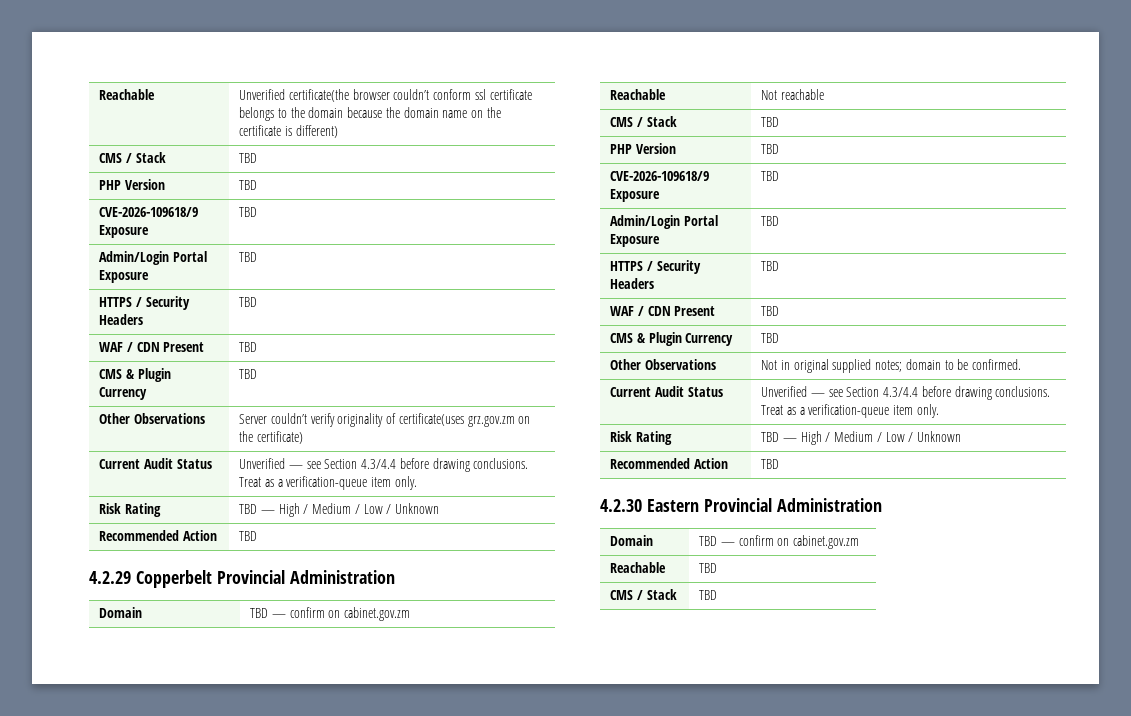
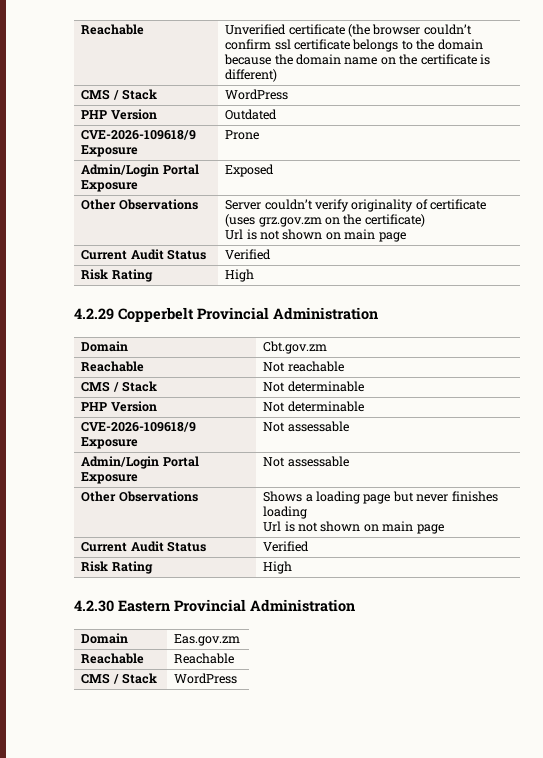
[288,89,349,102] certificate(the -> [288,24,371,37] certificate (the
[433,89,472,100] conform -> [225,39,272,50] confirm
[238,153,257,163] [98,179,165,190] [238,180,257,190] [98,207,198,217] [98,225,149,238] [238,207,257,217] [98,251,207,265] [98,270,149,283] [238,252,257,262] [98,296,190,310] [98,314,143,325] [238,297,257,307] [98,342,205,352] [238,342,257,352] [98,368,171,382] [98,387,147,400] [238,369,257,379] TBD // PHP Version | TBD // CVE-2026-109618/9 Exposure | TBD // Admin/Login Portal Exposure | TBD // HTTPS / Security Headers | TBD // WAF / CDN Present | TBD // CMS & Plugin Currency | TBD -> [225,89,289,100] [81,109,157,120] [225,109,278,120] [81,130,197,140] [81,145,139,157] [225,130,260,140] [81,164,199,177] [81,180,139,192] [225,164,275,177] WordPress // PHP Version | Outdated // CVE-2026-109618/9 Exposure | Prone // Admin/Login Portal Exposure | Exposed
[398,413,464,426] certificate(uses -> [430,199,487,210] [225,214,256,227] certificate (uses
[98,458,212,469] [238,458,529,472] [238,476,417,490] [98,503,161,517] [238,503,440,517] [98,530,217,541] [238,531,257,541] // Current Audit Status | Unverified — see Section 4.3/4.4 before drawing conclusions. Treat as a verification-queue item only. // Risk Rating | TBD — High / Medium / Low / Unknown // Recommended Action | TBD -> [225,229,406,242] [81,249,207,260] [225,249,272,260] [81,269,153,282] [225,269,255,282] // Url is not shown on main page // Current Audit Status | Verified // Risk Rating | High
[249,607,411,621] TBD — confirm on cabinet.gov.zm -> [263,341,328,354] Cbt.gov.zm
[760,117,779,127] [609,143,676,154] [760,144,779,154] [609,171,709,181] [609,189,660,202] [760,171,779,181] [609,215,718,229] [609,234,660,247] [760,216,779,226] [609,260,701,274] [609,278,654,289] [760,261,779,271] [609,306,716,316] [760,306,779,316] [609,332,734,346] [760,333,779,343] [609,359,716,370] [760,359,1022,373] [609,386,723,397] [760,386,1051,400] [760,404,939,418] [609,431,672,445] [760,431,962,445] [609,458,728,469] [760,459,779,469] TBD // PHP Version | TBD // CVE-2026-109618/9 Exposure | TBD // Admin/Login Portal Exposure | TBD // HTTPS / Security Headers | TBD // WAF / CDN Present | TBD // CMS & Plugin Currency | TBD // Other Observations | Not in original supplied notes; domain to be confirmed. // Current Audit Status | Unverified — see Section 4.3/4.4 before drawing conclusions. Treat as a verification-queue item only. // Risk Rating | TBD — High / Medium / Low / Unknown // Recommended Action | TBD -> [263,381,364,392] [81,401,157,412] [263,401,364,412] [81,422,197,432] [81,437,139,449] [263,421,349,432] [81,456,199,469] [81,472,139,484] [263,456,349,467] [81,491,198,502] [263,491,498,504] [263,506,308,519] [263,521,444,534] [81,541,207,552] [263,541,310,552] [81,561,153,574] [263,561,293,574] Not determinable // PHP Version | Not determinable // CVE-2026-109618/9 Exposure | Not assessable // Admin/Login Portal Exposure | Not assessable // Other Observations | Shows a loading page but never finishes loading // Url is not shown on main page // Current Audit Status | Verified // Risk Rating | High
[698,535,860,549] [609,562,666,573] [698,563,717,573] [609,589,677,600] [698,590,717,600] TBD — confirm on cabinet.gov.zm // Reachable | TBD // CMS / Stack | TBD -> [174,634,241,646] [81,653,145,664] [174,653,235,664] [81,673,158,684] [174,673,238,684] Eas.gov.zm // Reachable | Reachable // CMS / Stack | WordPress

